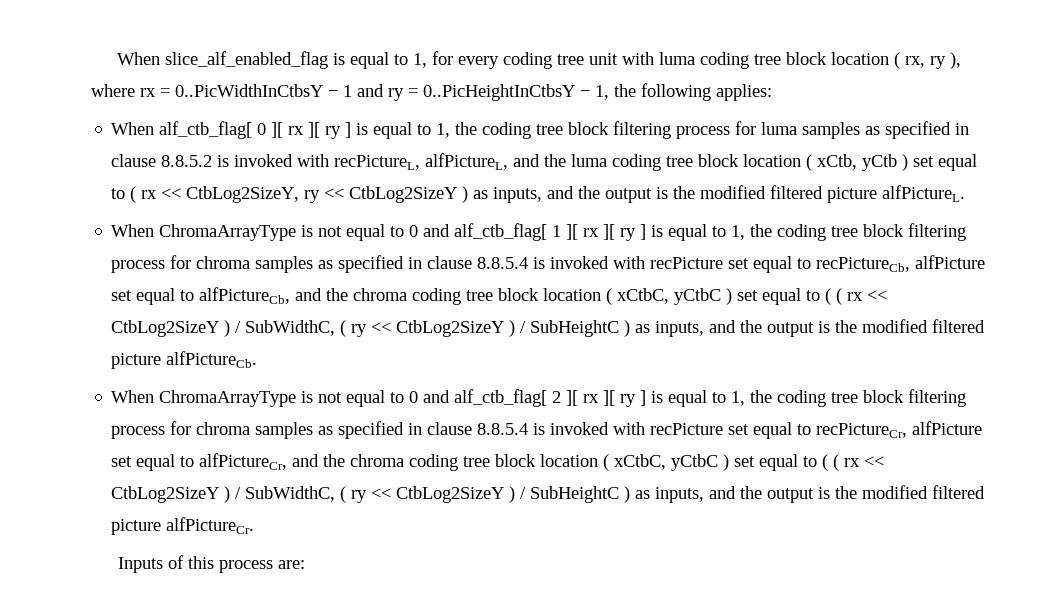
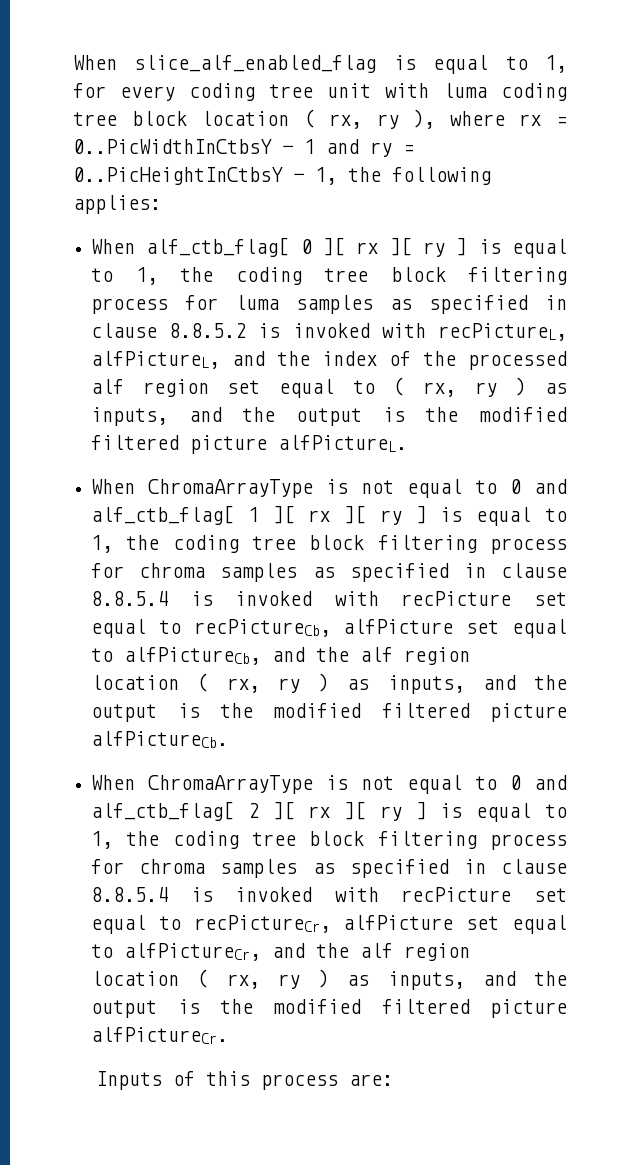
[571,154,978,171] [111,186,458,203] luma coding tree block location ( xCtb, yCtb ) set equal to ( rx << CtbLog2SizeY, ry << CtbLog2SizeY -> [322,351,567,370] [91,377,497,398] index of the processed alf region set equal to ( rx, ry
[353,288,888,305] [111,320,620,337] chroma coding tree block location ( xCtbC, yCtbC ) set equal to ( ( rx << CtbLog2SizeY ) / SubWidthC, ( ry << CtbLog2SizeY ) / SubHeightC -> [360,647,471,665] [91,673,300,693] alf region location ( rx, ry
[350,454,885,471] [111,486,620,503] chroma coding tree block location ( xCtbC, yCtbC ) set equal to ( ( rx << CtbLog2SizeY ) / SubWidthC, ( ry << CtbLog2SizeY ) / SubHeightC -> [360,943,471,961] [91,969,300,989] alf region location ( rx, ry

